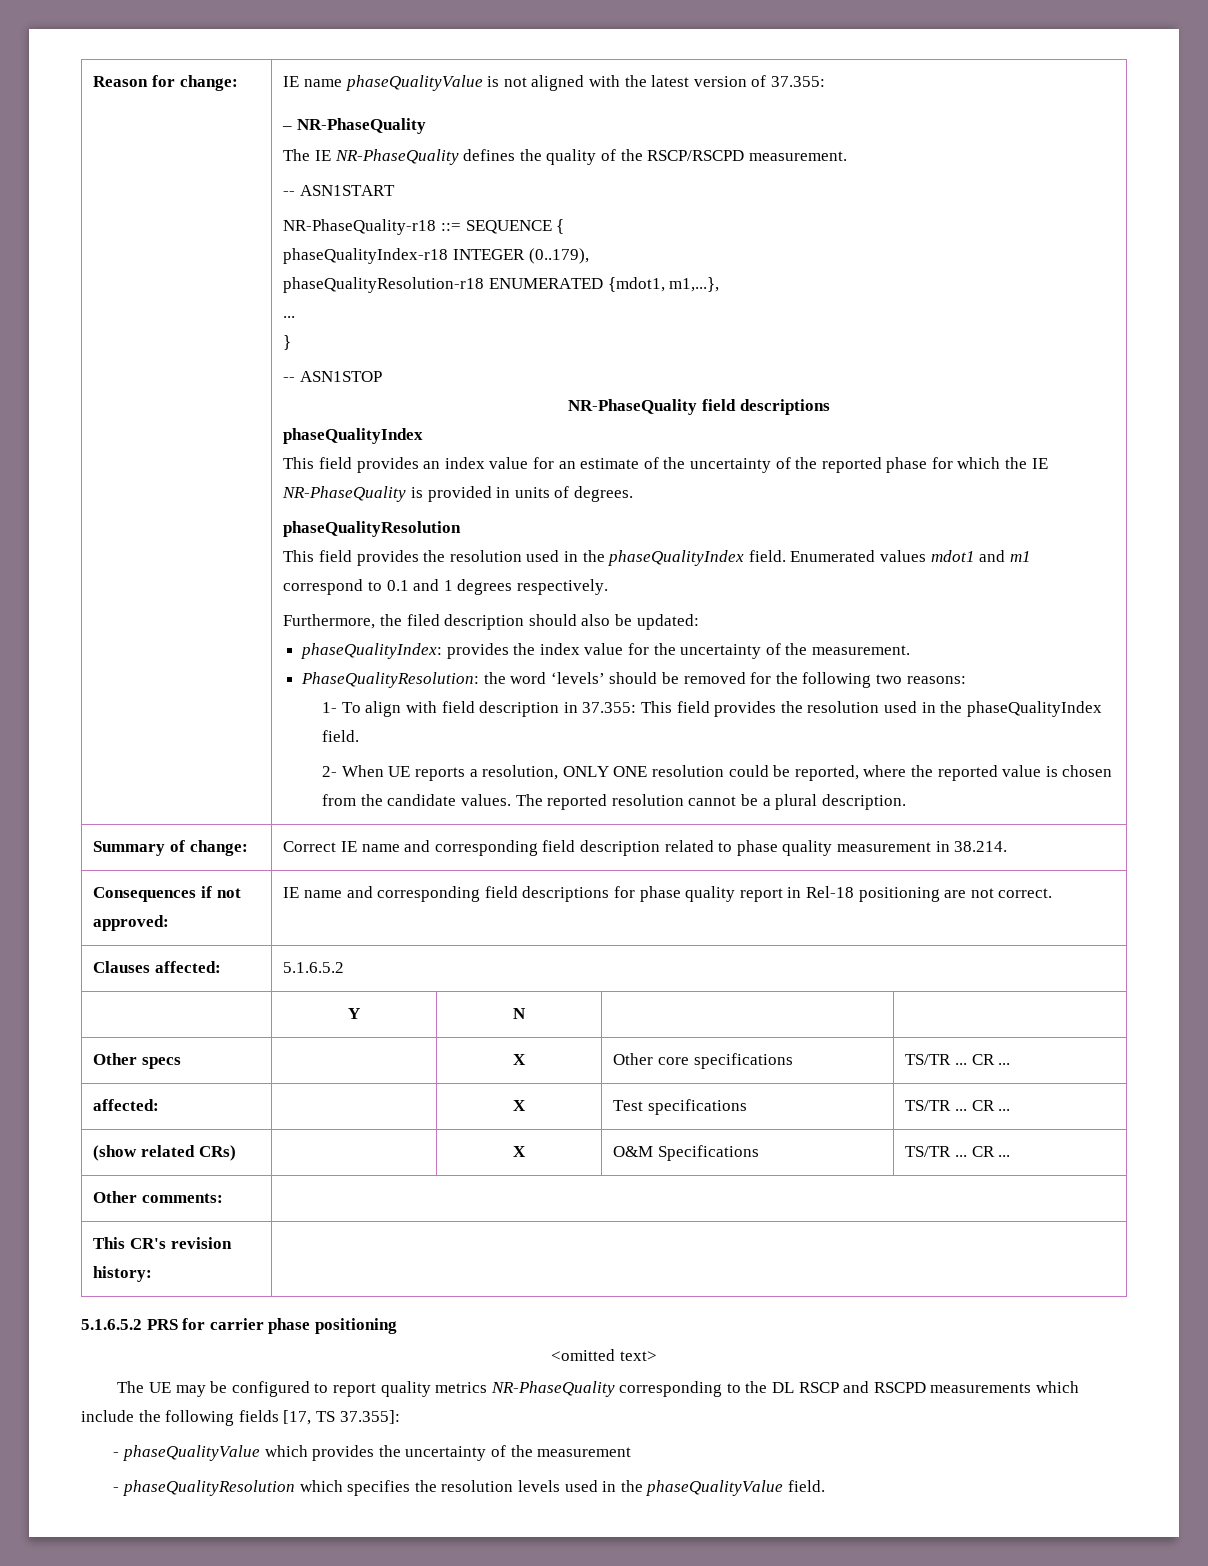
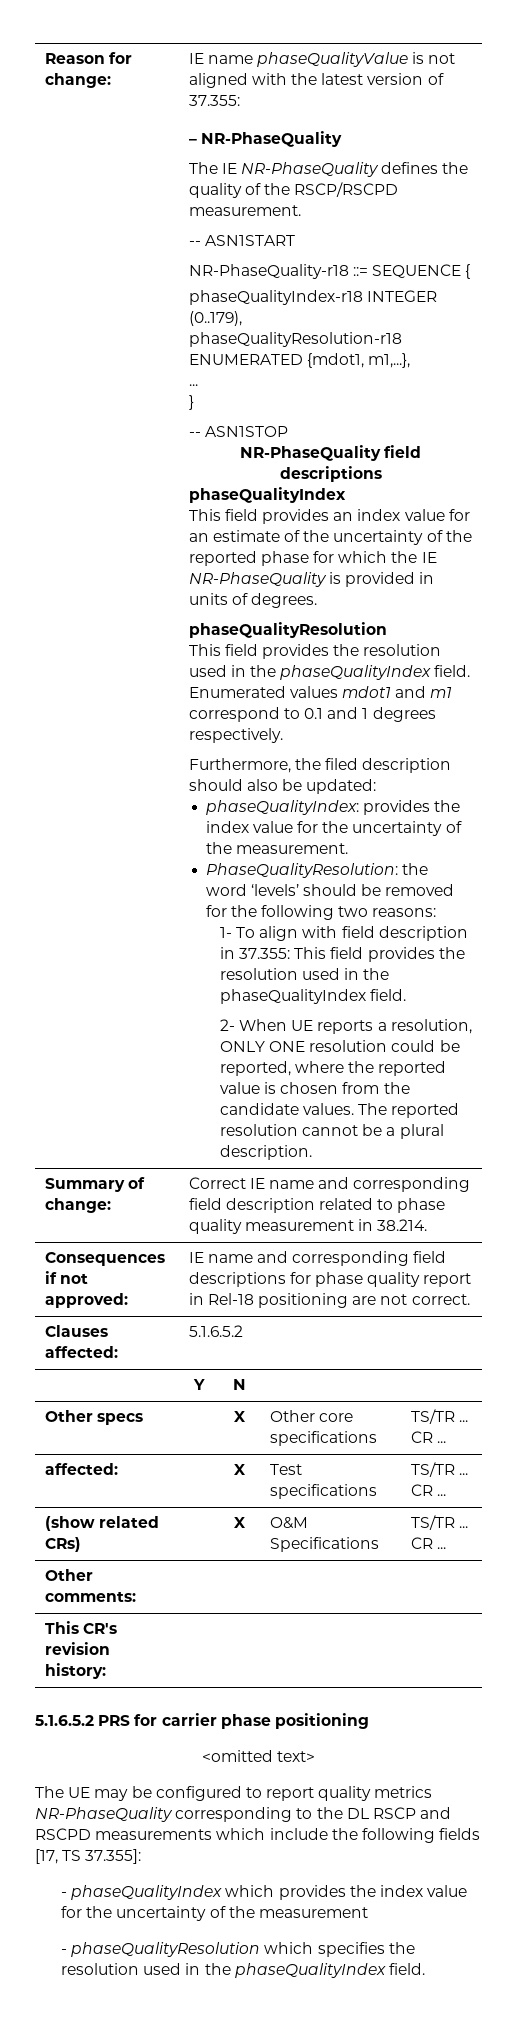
[122,1445,260,1461] phaseQualityValue -> [71,1885,223,1900] phaseQualityIndex
(401, 1451) none -> [379,1885,468,1897] [61,1906,113,1918] index value for the
[517,1480,784,1496] levels used in the phaseQualityValue -> [143,1963,386,1978] used in the phaseQualityIndex

